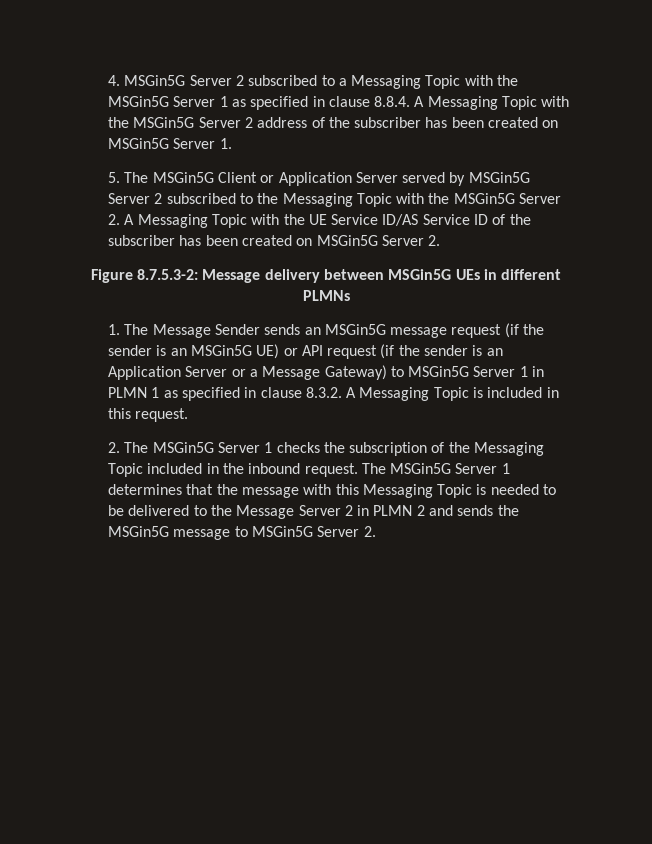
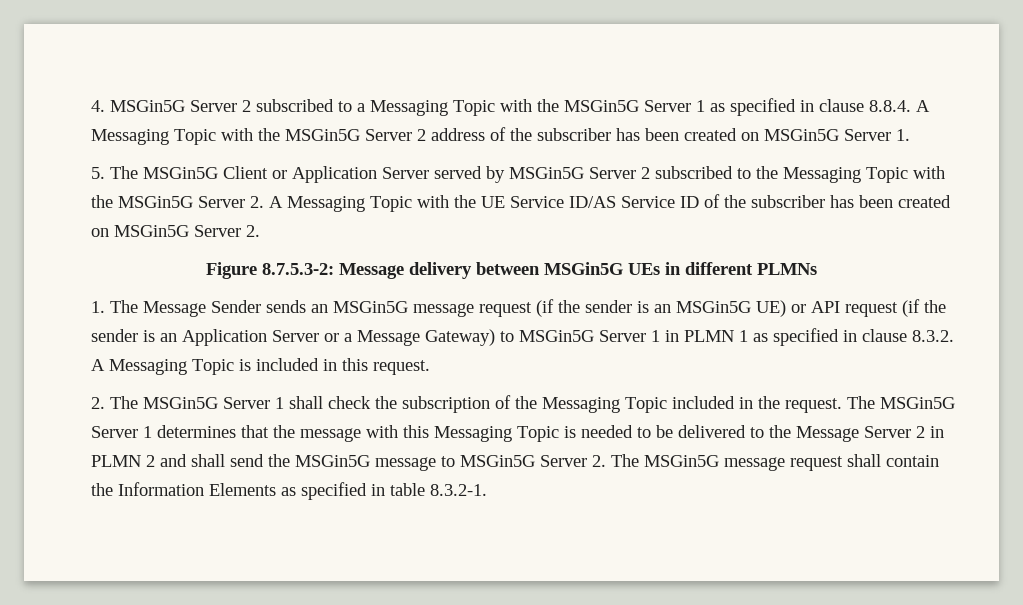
[276,442,320,453] checks -> [288,396,371,409] shall check
[248,463,301,474] inbound -> (780, 402) none
[457,505,494,516] sends -> [190,454,264,467] shall send
(376, 531) none -> [610,454,939,471] [90,482,487,500] The MSGin5G message request shall contain the Information Elements as specified in table 8.3.2-1.

